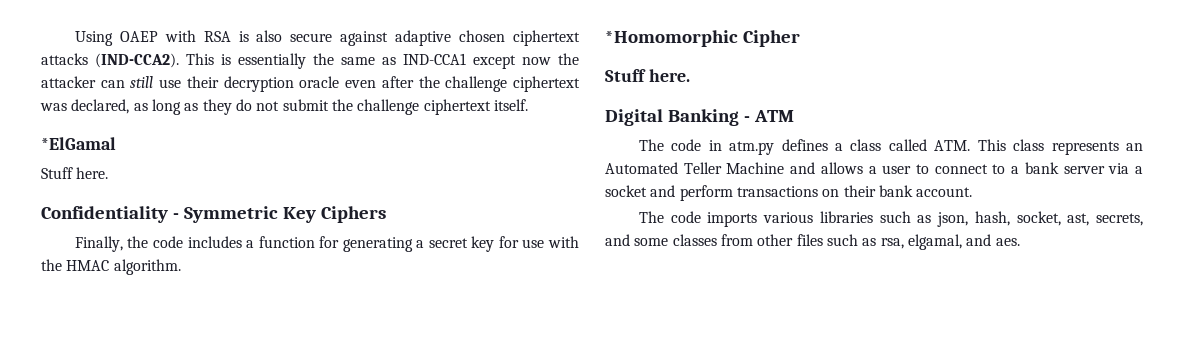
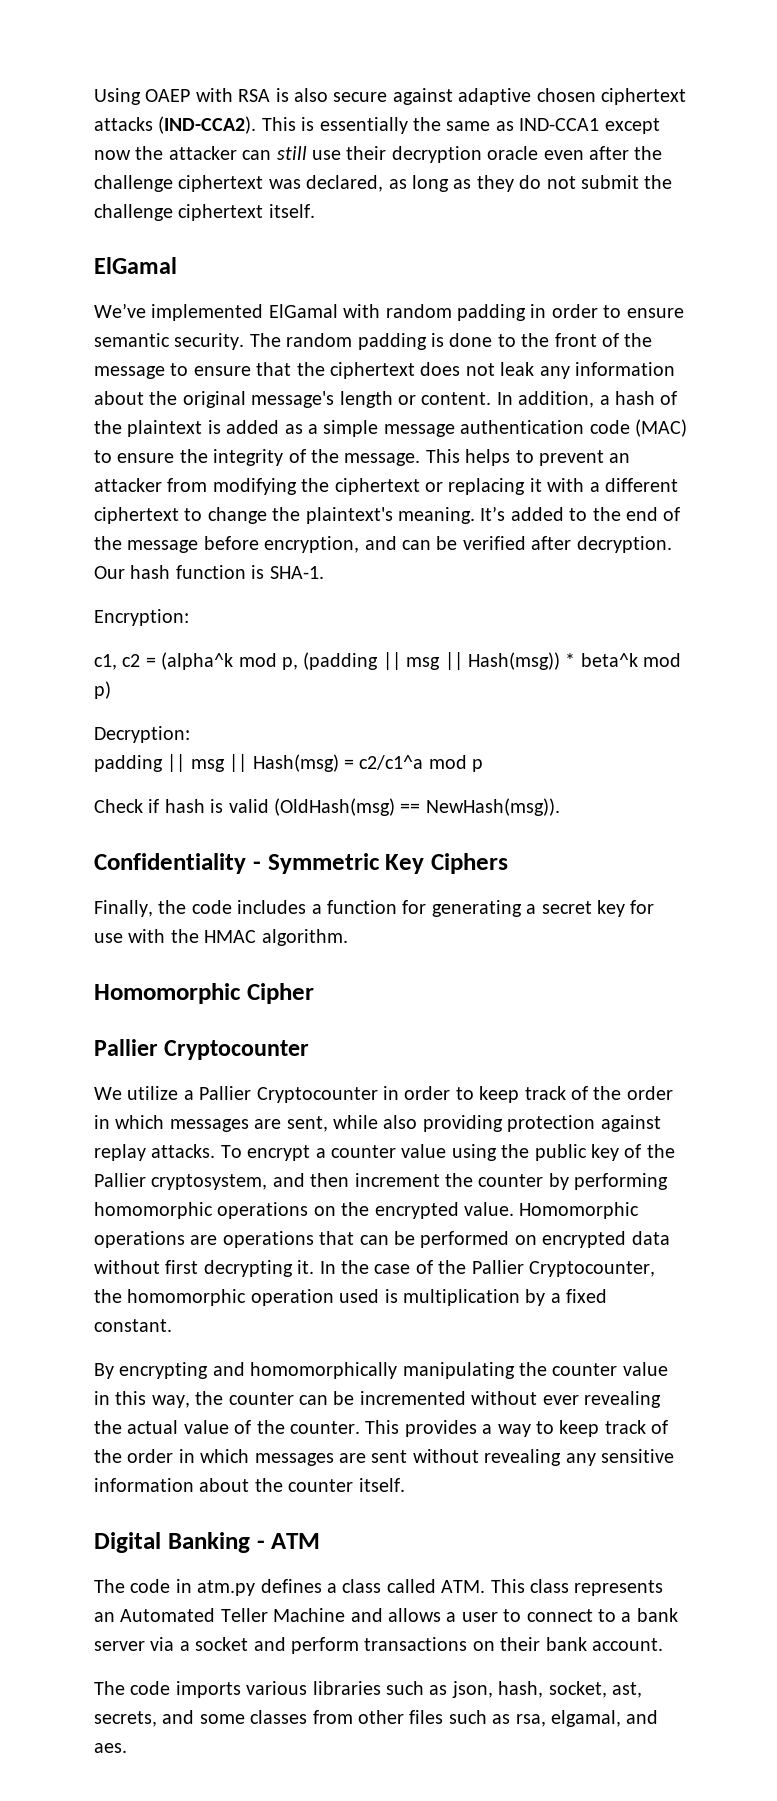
[41,137,116,150] [41,167,109,179] *ElGamal // Stuff here. -> [94,257,177,274] [94,303,684,321] [94,333,653,350] [94,362,675,379] [94,391,678,408] [94,419,687,437] [94,449,631,466] [94,478,678,495] [94,506,681,524] [94,536,672,553] [94,565,324,579] [94,609,189,626] [94,652,682,670] [94,681,111,699] [94,726,190,743] [94,754,484,772] [94,798,560,816] ElGamal // We’ve implemented ElGamal with random padding in order to ensure semantic security. The random padding is done to the front of the message to ensure that the ciphertext does not leak any information about the original message's length or content. In addition, a hash of the plaintext is added as a simple message authentication code (MAC) to ensure the integrity of the message. This helps to prevent an attacker from modifying the ciphertext or replacing it with a different ciphertext to change the plaintext's meaning. It’s added to the end of the message before encryption, and can be verified after decryption. Our hash function is SHA-1. // Encryption: // c1, c2 = (alpha^k mod p, (padding || msg || Hash(msg)) * beta^k mod p) // Decryption: // padding || msg || Hash(msg) = c2/c1^a mod p // Check if hash is valid (OldHash(msg) == NewHash(msg)).
[605,30,738,47] *Homomorphic -> [94,983,241,1004] Homomorphic
[605,69,690,82] Stuff here. -> [94,1039,310,1060] [94,1086,673,1103] [94,1115,661,1132] [94,1144,675,1161] [94,1173,669,1190] [94,1202,640,1219] [94,1231,670,1248] [94,1260,655,1277] [94,1289,608,1306] [94,1319,172,1332] [94,1362,668,1379] [94,1391,661,1408] [94,1420,669,1437] [94,1449,674,1466] [94,1478,405,1492] Pallier Cryptocounter // We utilize a Pallier Cryptocounter in order to keep track of the order in which messages are sent, while also providing protection against replay attacks. To encrypt a counter value using the public key of the Pallier cryptosystem, and then increment the counter by performing homomorphic operations on the encrypted value. Homomorphic operations are operations that can be performed on encrypted data without first decrypting it. In the case of the Pallier Cryptocounter, the homomorphic operation used is multiplication by a fixed constant. // By encrypting and homomorphically manipulating the counter value in this way, the counter can be incremented without ever revealing the actual value of the counter. This provides a way to keep track of the order in which messages are sent without revealing any sensitive information about the counter itself.

